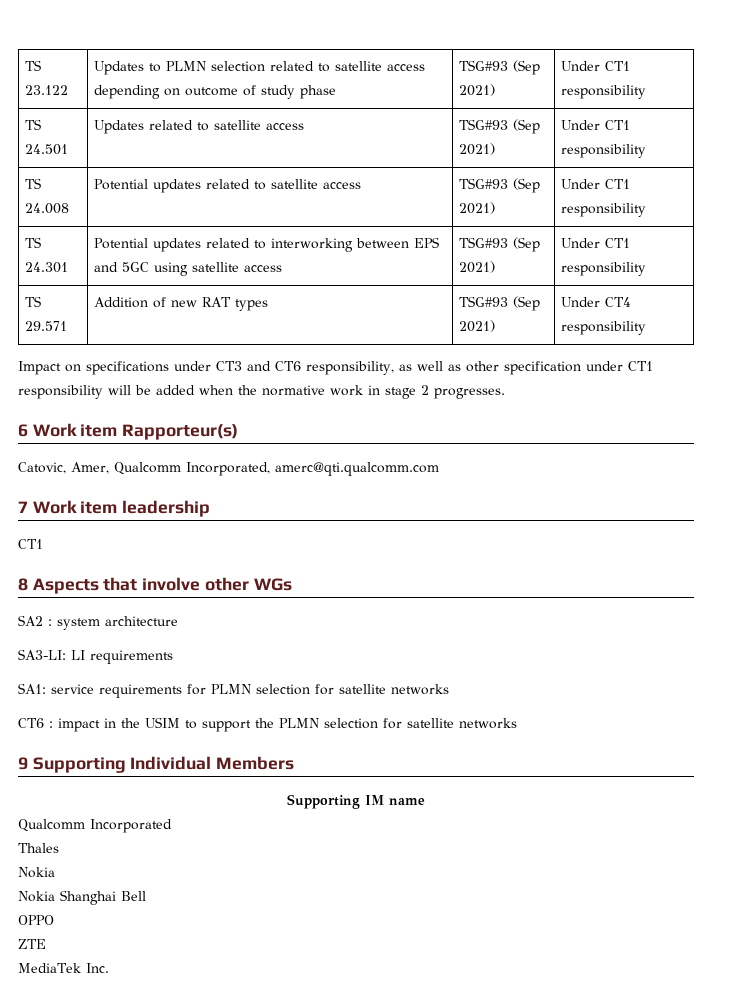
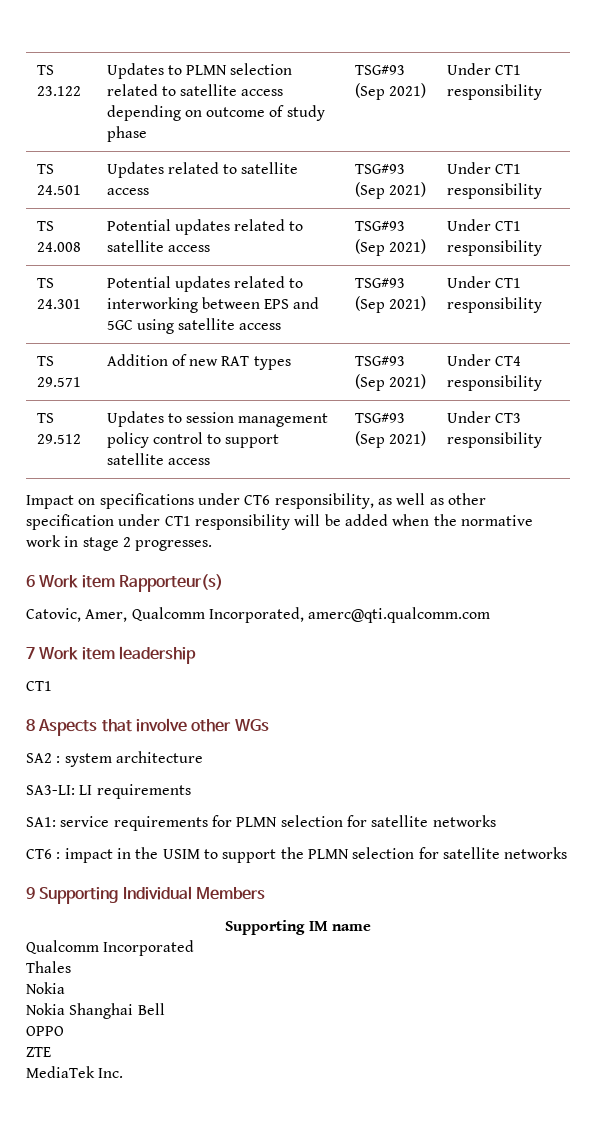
(646, 328) none -> [36,413,54,423] [36,434,81,444] [106,411,329,427] [106,432,280,448] [106,453,210,465] [354,413,405,423] [354,431,426,448] [446,411,521,423] [446,432,542,448] // TS 29.512 | Updates to session management policy control to support satellite access | TSG#93 (Sep 2021) | Under CT3 responsibility
[216,361,271,371] CT3 and -> (240, 499) none

